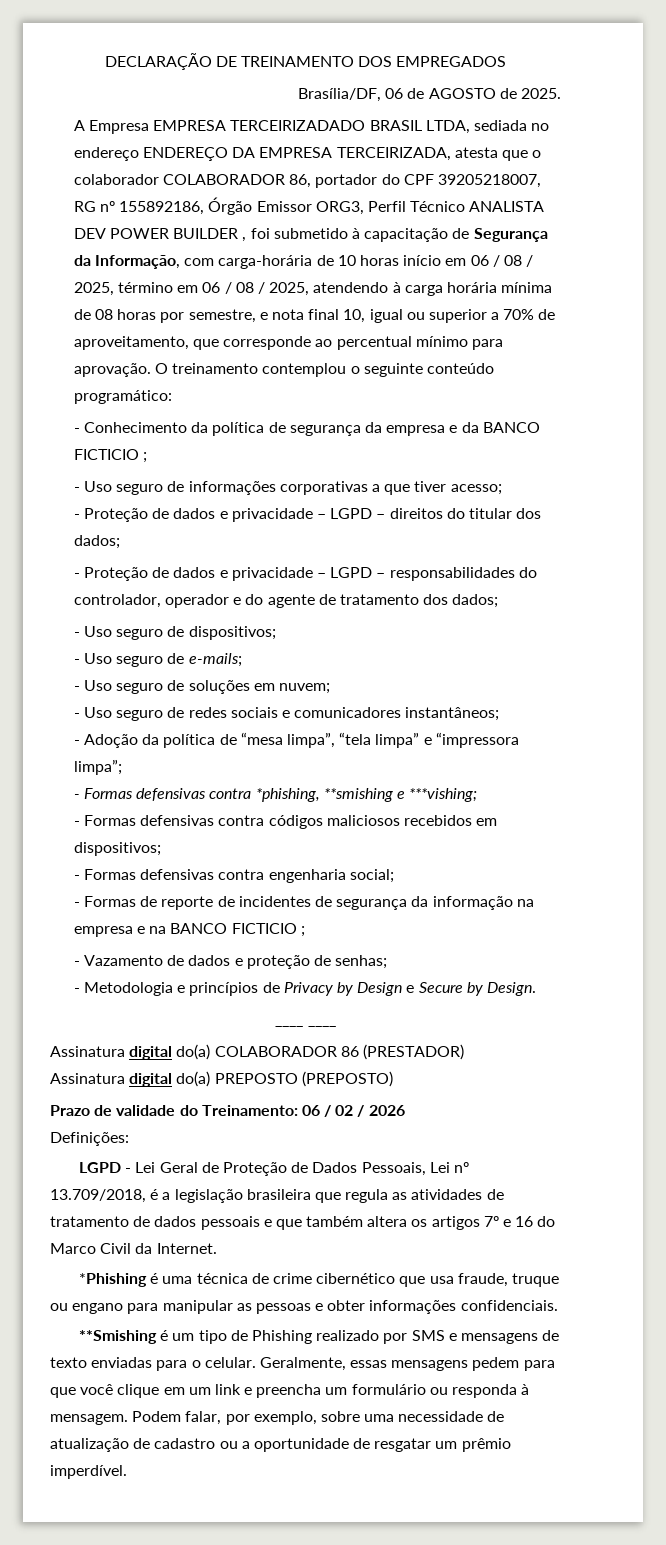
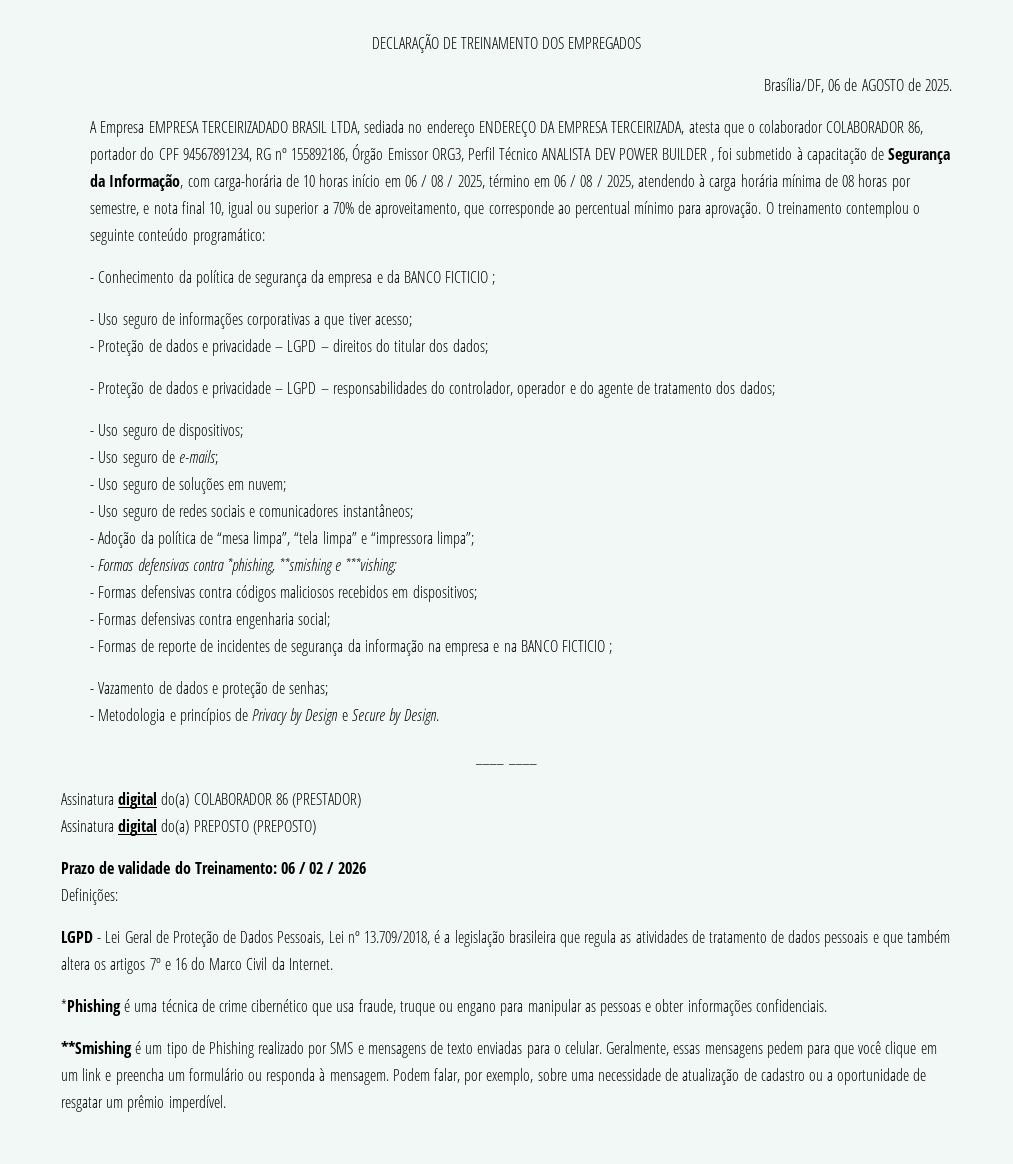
[438,174,542,188] 39205218007, -> [182,148,252,162] 94567891234,

